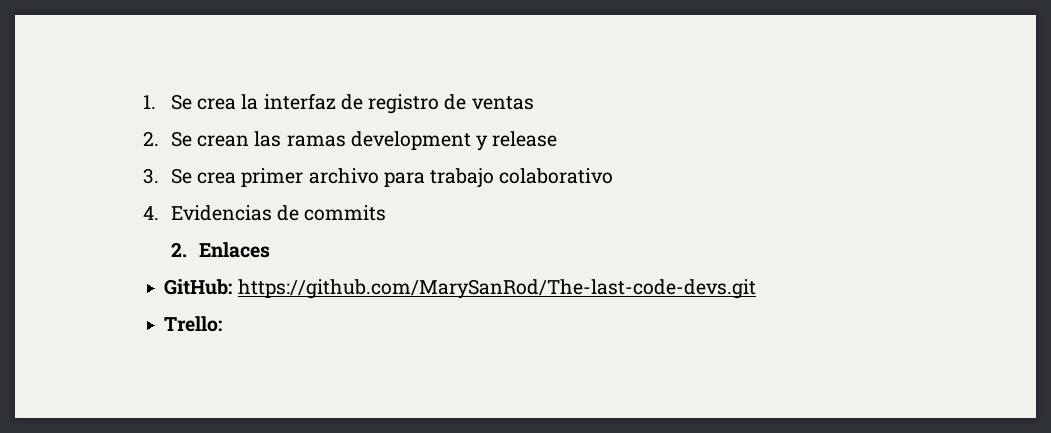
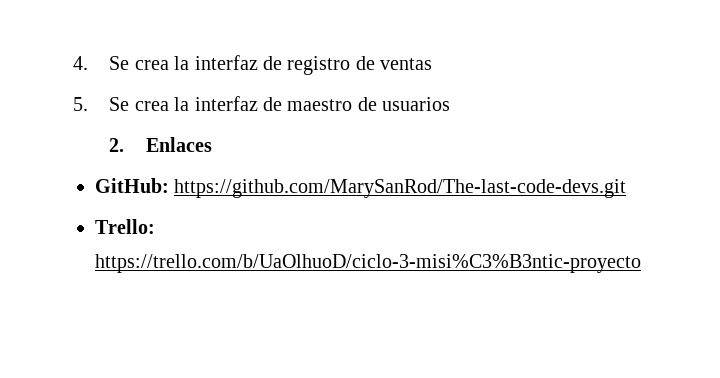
[142,95,156,109] 1. -> [72,56,88,70] 4.
[142,131,558,151] [142,168,614,188] [142,205,387,221] 2. Se crean las ramas development y release // 3. Se crea primer archivo para trabajo colaborativo // 4. Evidencias de commits -> [72,96,451,111] 5. Se crea la interfaz de maestro de usuarios
(223, 324) none -> [94,254,641,273] https://trello.com/b/UaOlhuoD/ciclo-3-misi%C3%B3ntic-proyecto

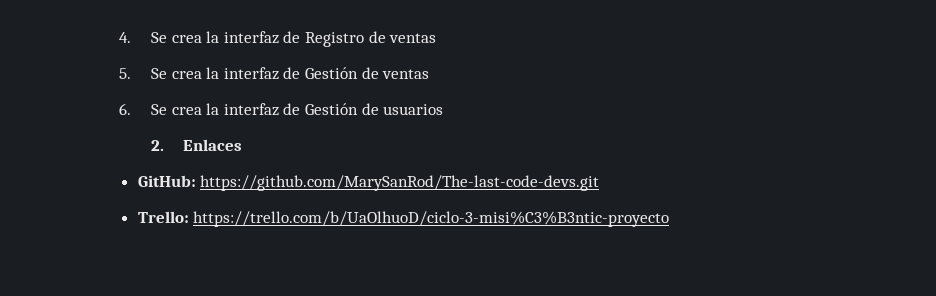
[287,56,351,75] registro -> [304,32,364,47] Registro
[287,99,353,111] maestro -> [304,67,430,79] [119,103,358,116] Gestión de ventas // 6. Se crea la interfaz de Gestión

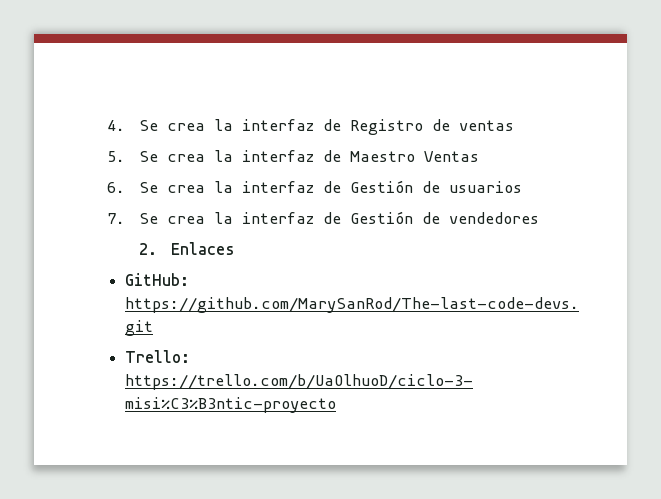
[304,67,430,79] Gestión de ventas -> [350,151,480,162] Maestro Ventas
(444, 109) none -> [107,211,540,224] // 7. Se crea la interfaz de Gestión de vendedores

